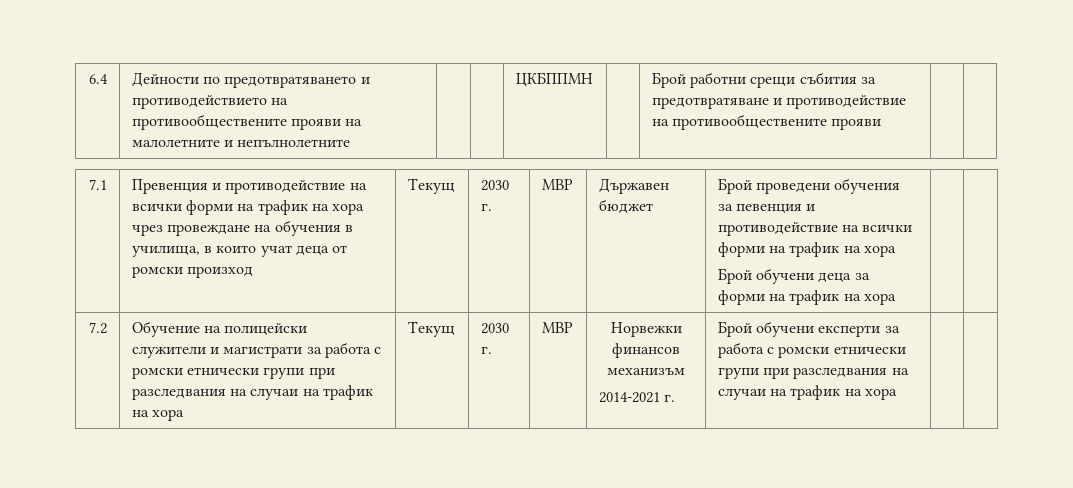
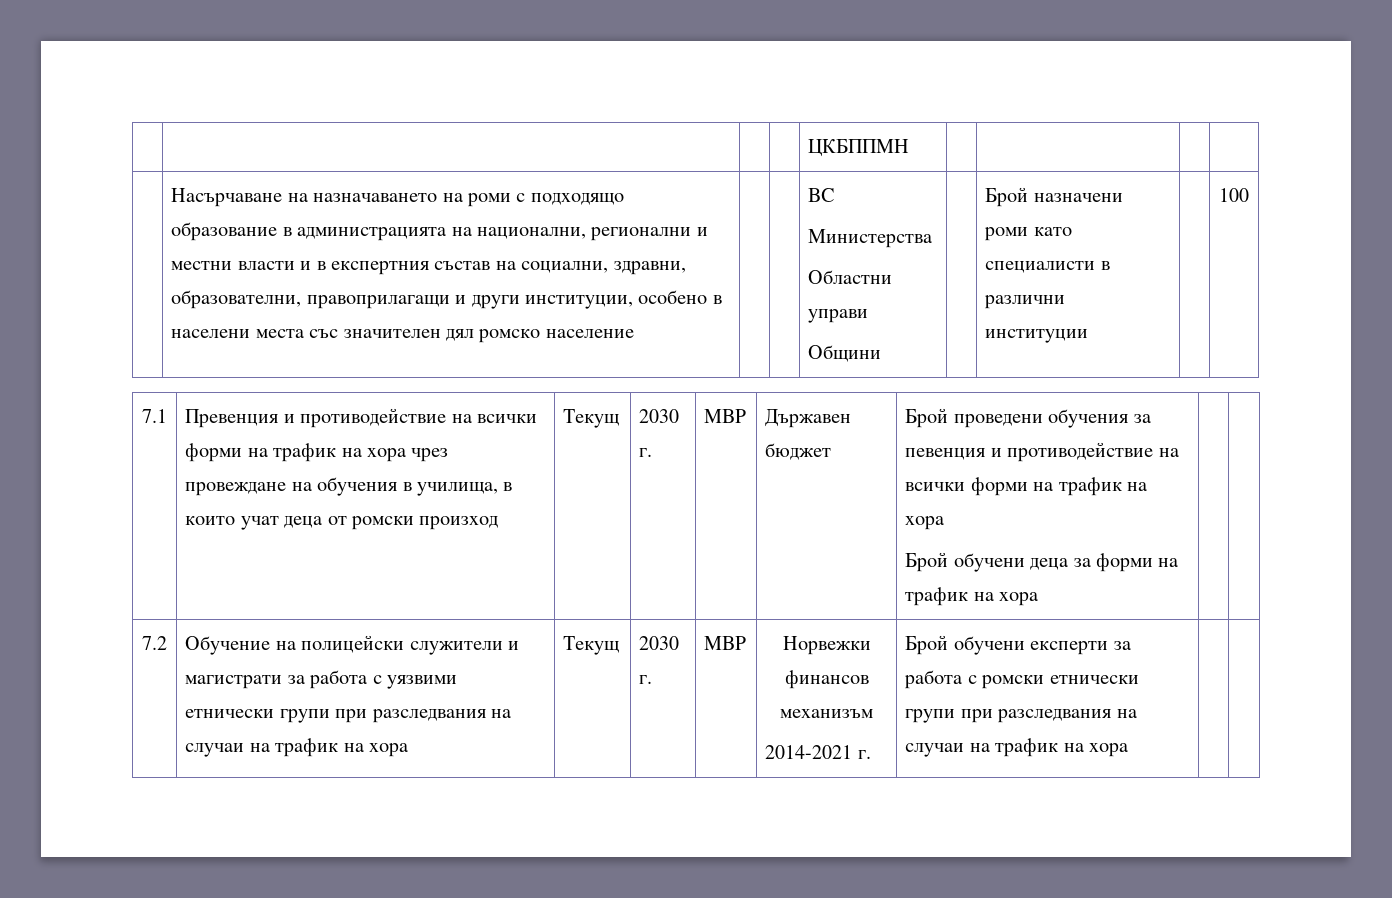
[88,74,108,84] [131,72,370,88] [131,95,288,109] [131,114,363,130] [131,139,351,147] [515,72,593,87] [651,72,876,88] [651,95,907,109] [651,114,882,130] 6.4 | Дейности по предотвратяването и противодействието на противообществените прояви на малолетните и непълнолетните | | | ЦКБППМН | | Брой работни срещи събития за предотвратяване и противодействие на противообществените прояви | | -> [808,139,910,157] [171,188,624,207] [171,222,708,241] [171,261,686,275] [171,290,722,309] [171,329,634,343] [808,188,836,202] [808,229,933,248] [808,270,893,284] [808,309,869,323] [808,345,882,362] [985,187,1123,207] [984,227,1072,241] [985,261,1110,273] [984,295,1066,309] [985,329,1089,343] [1219,188,1249,202] | | | | ЦКБППМН | | | | // | Насърчаване на назначаването на роми с подходящо образование в администрацията на национални, регионални и местни власти и в експертния състав на социални, здравни, образователни, правоприлагащи и други институции, особено в населени места със значителен дял ромско население | | | ВС // Министерства // Областни управи // Общини | | Брой назначени роми като специалисти в различни институции | | 100
[131,367,183,379] ромски -> [387,675,458,689] уязвими

